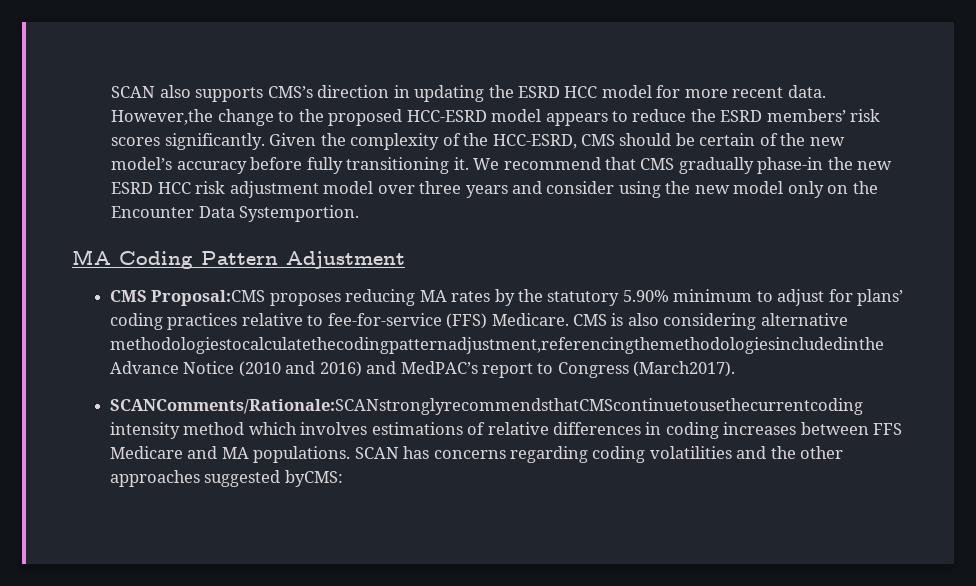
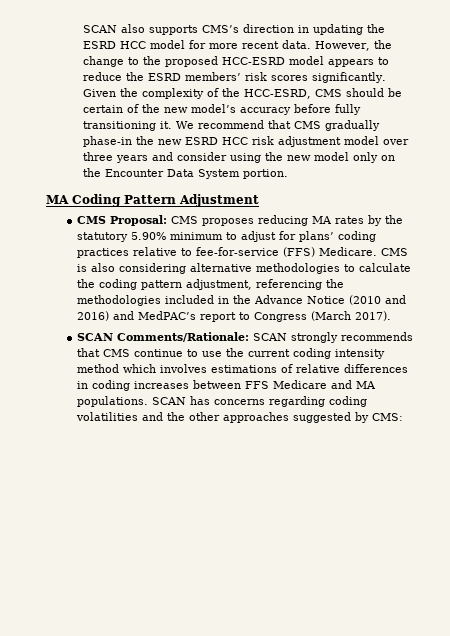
[111,109,214,125] However,the -> [314,40,392,51] However, the
[239,205,360,222] Systemportion. -> [197,169,288,179] System portion.
[151,290,266,306] Proposal:CMS -> [109,215,198,226] Proposal: CMS
[109,337,884,354] methodologiestocalculatethecodingpatternadjustment,referencingthemethodologiesincludedinthe -> [255,263,411,274] [76,279,344,290] [76,295,251,306] methodologies to calculate the coding pattern adjustment, referencing the methodologies included in the
[633,361,736,377] [109,398,863,415] (March2017). // SCANComments/Rationale:SCANstronglyrecommendsthatCMScontinuetousethecurrentcoding -> [310,311,391,321] [76,332,413,343] [76,348,331,359] (March 2017). // SCAN Comments/Rationale: SCAN strongly recommends that CMS continue to use the current coding
[284,470,343,487] byCMS: -> [354,412,403,423] by CMS:

